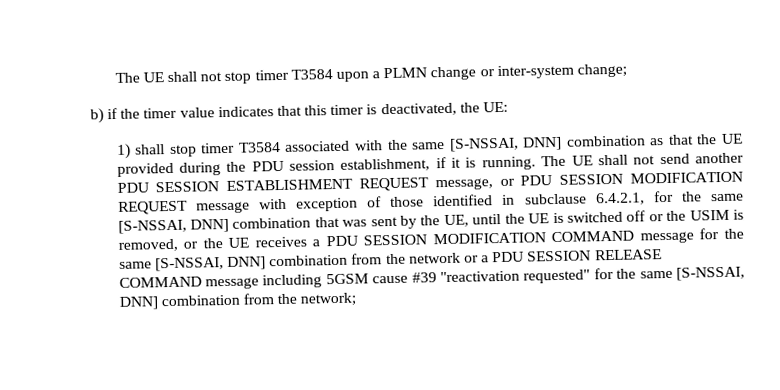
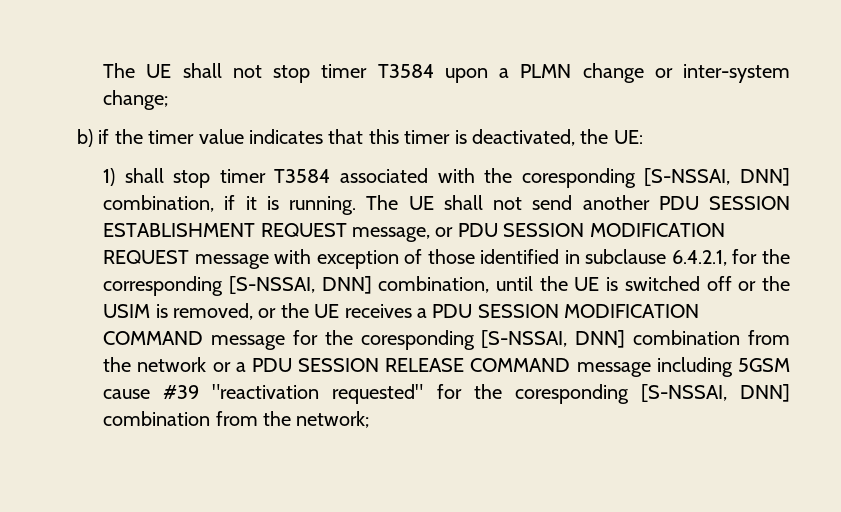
[412,133,743,152] [116,158,431,177] same [S-NSSAI, DNN] combination as that the UE provided during the PDU session establishment, -> [521,168,791,188] [103,195,215,212] coresponding [S-NSSAI, DNN] combination,
[711,193,744,202] [117,214,469,234] same [S-NSSAI, DNN] combination that was sent by the UE, -> [103,276,490,296] corresponding [S-NSSAI, DNN] combination,
[118,261,152,269] same -> [360,330,475,350] coresponding
[639,270,673,279] same -> [514,384,629,404] coresponding

